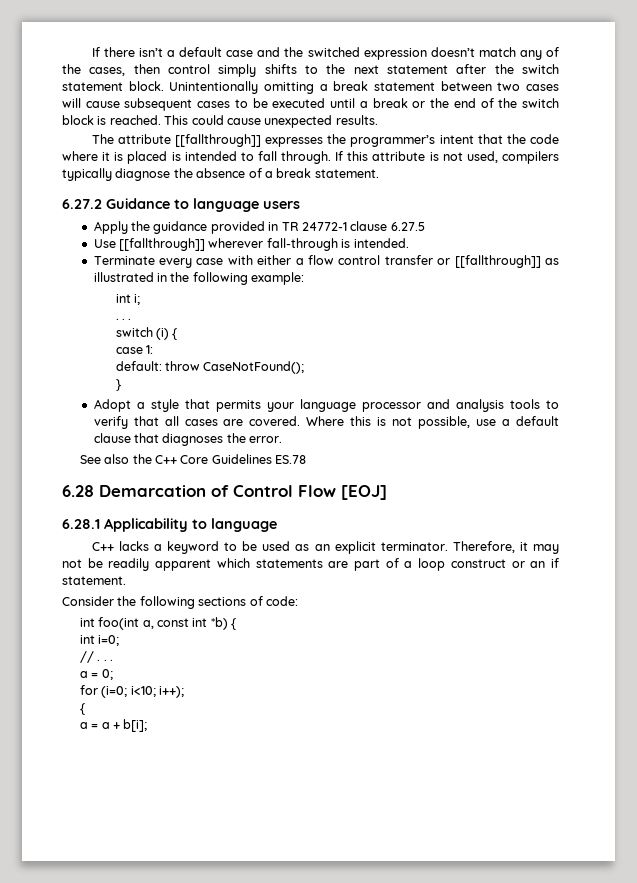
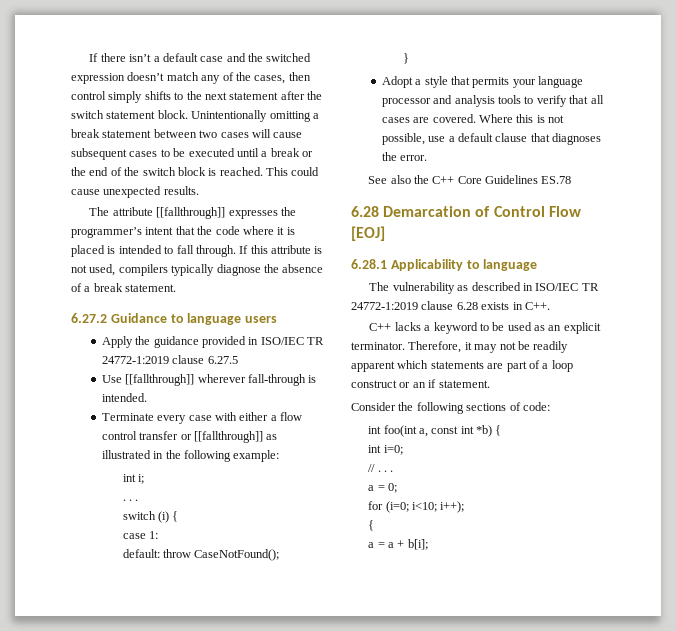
[281,222,347,231] TR 24772-1 -> [260,337,325,345] [101,356,169,364] ISO/IEC TR 24772-1:2019
(277, 525) none -> [369,282,599,294] [351,301,550,310] // The vulnerability as described in ISO/IEC TR 24772-1:2019 clause 6.28 exists in C++.

